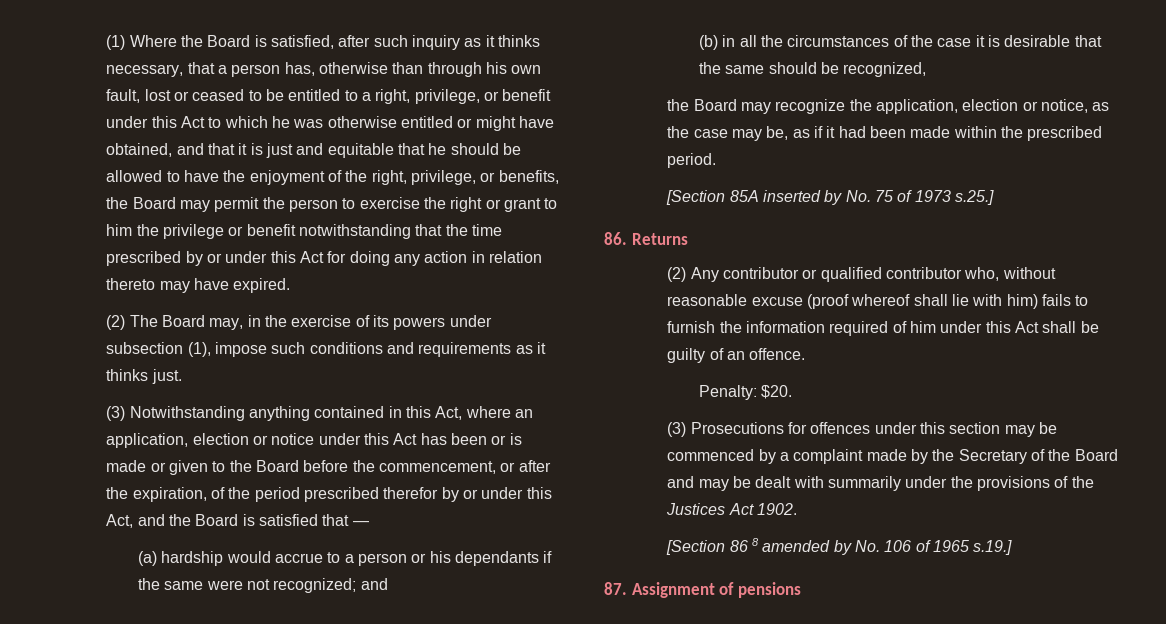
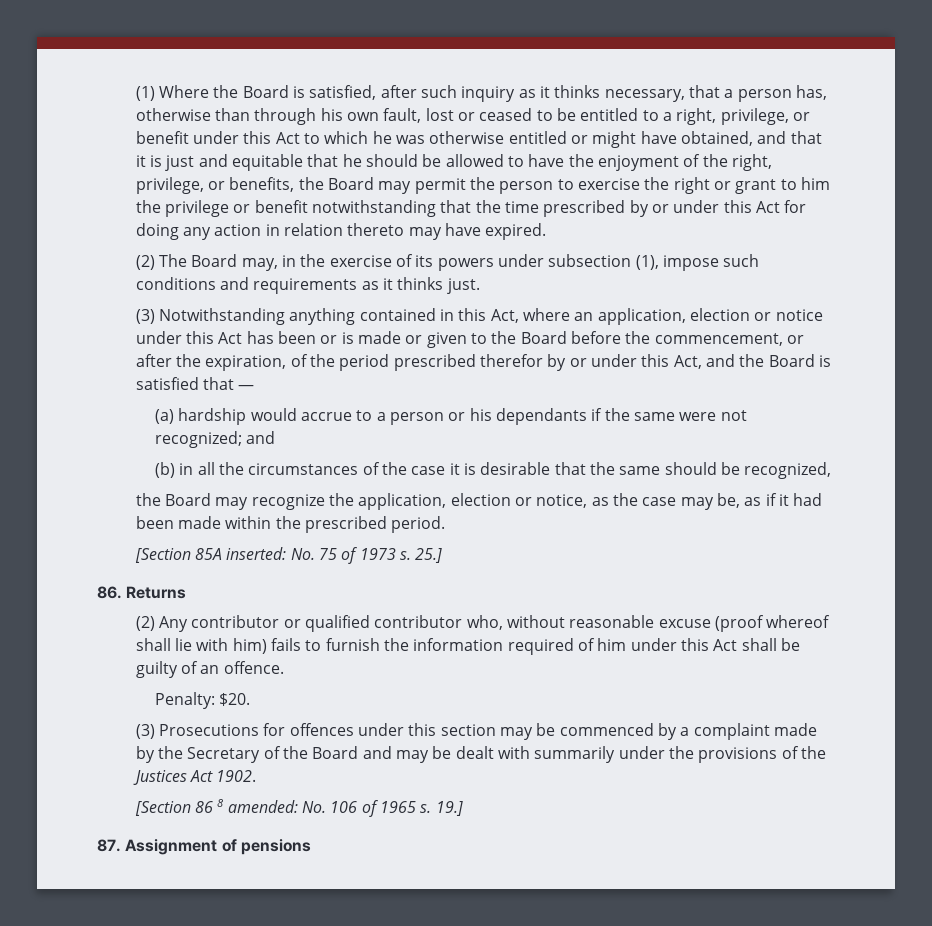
[762,190,843,205] inserted by -> [226,547,287,560] inserted:
[954,190,994,205] s.25.] -> [399,548,443,563] s. 25.]
[762,540,852,555] amended by -> [227,800,298,813] amended:
[973,540,1013,555] s.19.] -> [420,801,463,816] s. 19.]

